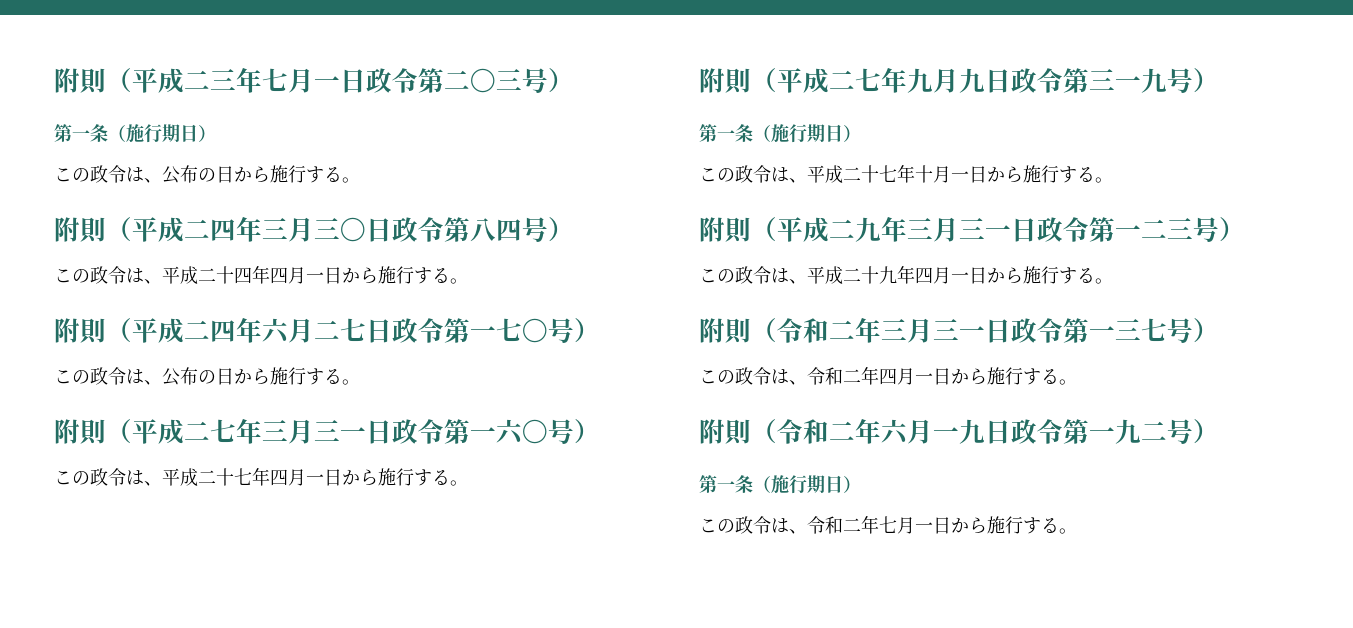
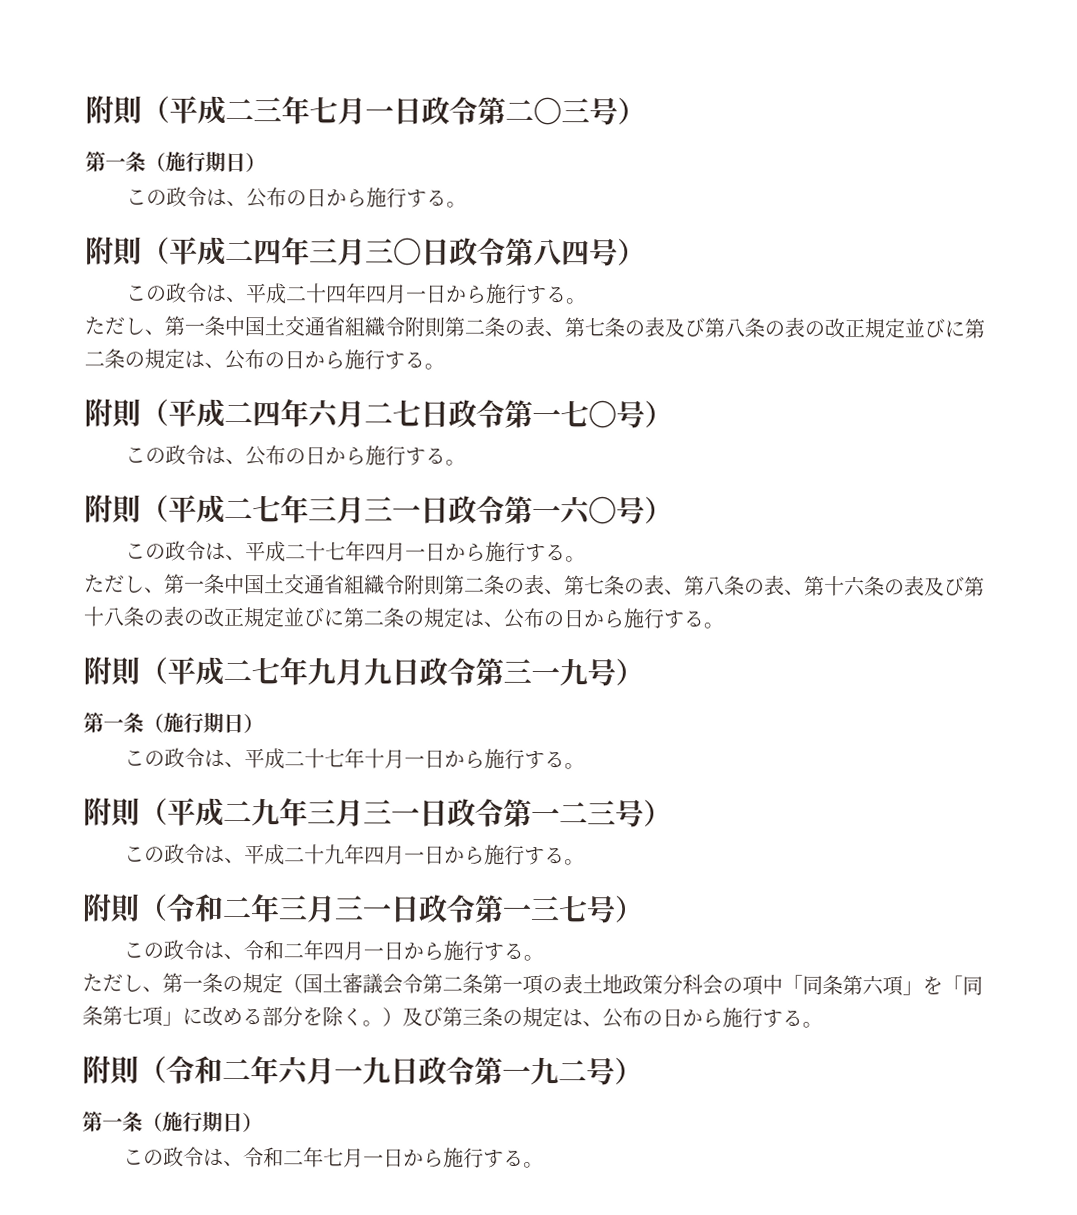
(468, 281) none -> [84,315,985,339] [84,348,445,371] // ただし、第一条中国土交通省組織令附則第二条の表、第七条の表及び第八条の表の改正規定並びに第二条の規定は、公布の日から施行する。
(468, 483) none -> [84,573,985,597] [83,606,724,629] // ただし、第一条中国土交通省組織令附則第二条の表、第七条の表、第八条の表、第十六条の表及び第十八条の表の改正規定並びに第二条の規定は、公布の日から施行する。
(1077, 382) none -> [82,972,983,997] [82,1005,823,1029] // ただし、第一条の規定（国土審議会令第二条第一項の表土地政策分科会の項中「同条第六項」を「同条第七項」に改める部分を除く。）及び第三条の規定は、公布の日から施行する。

